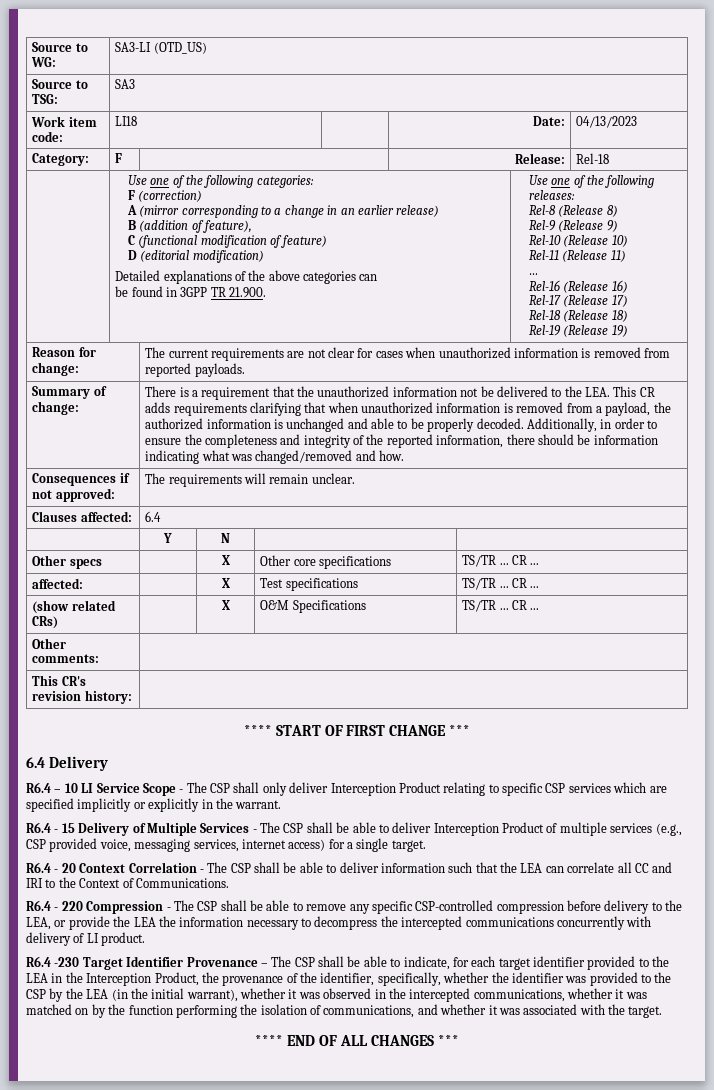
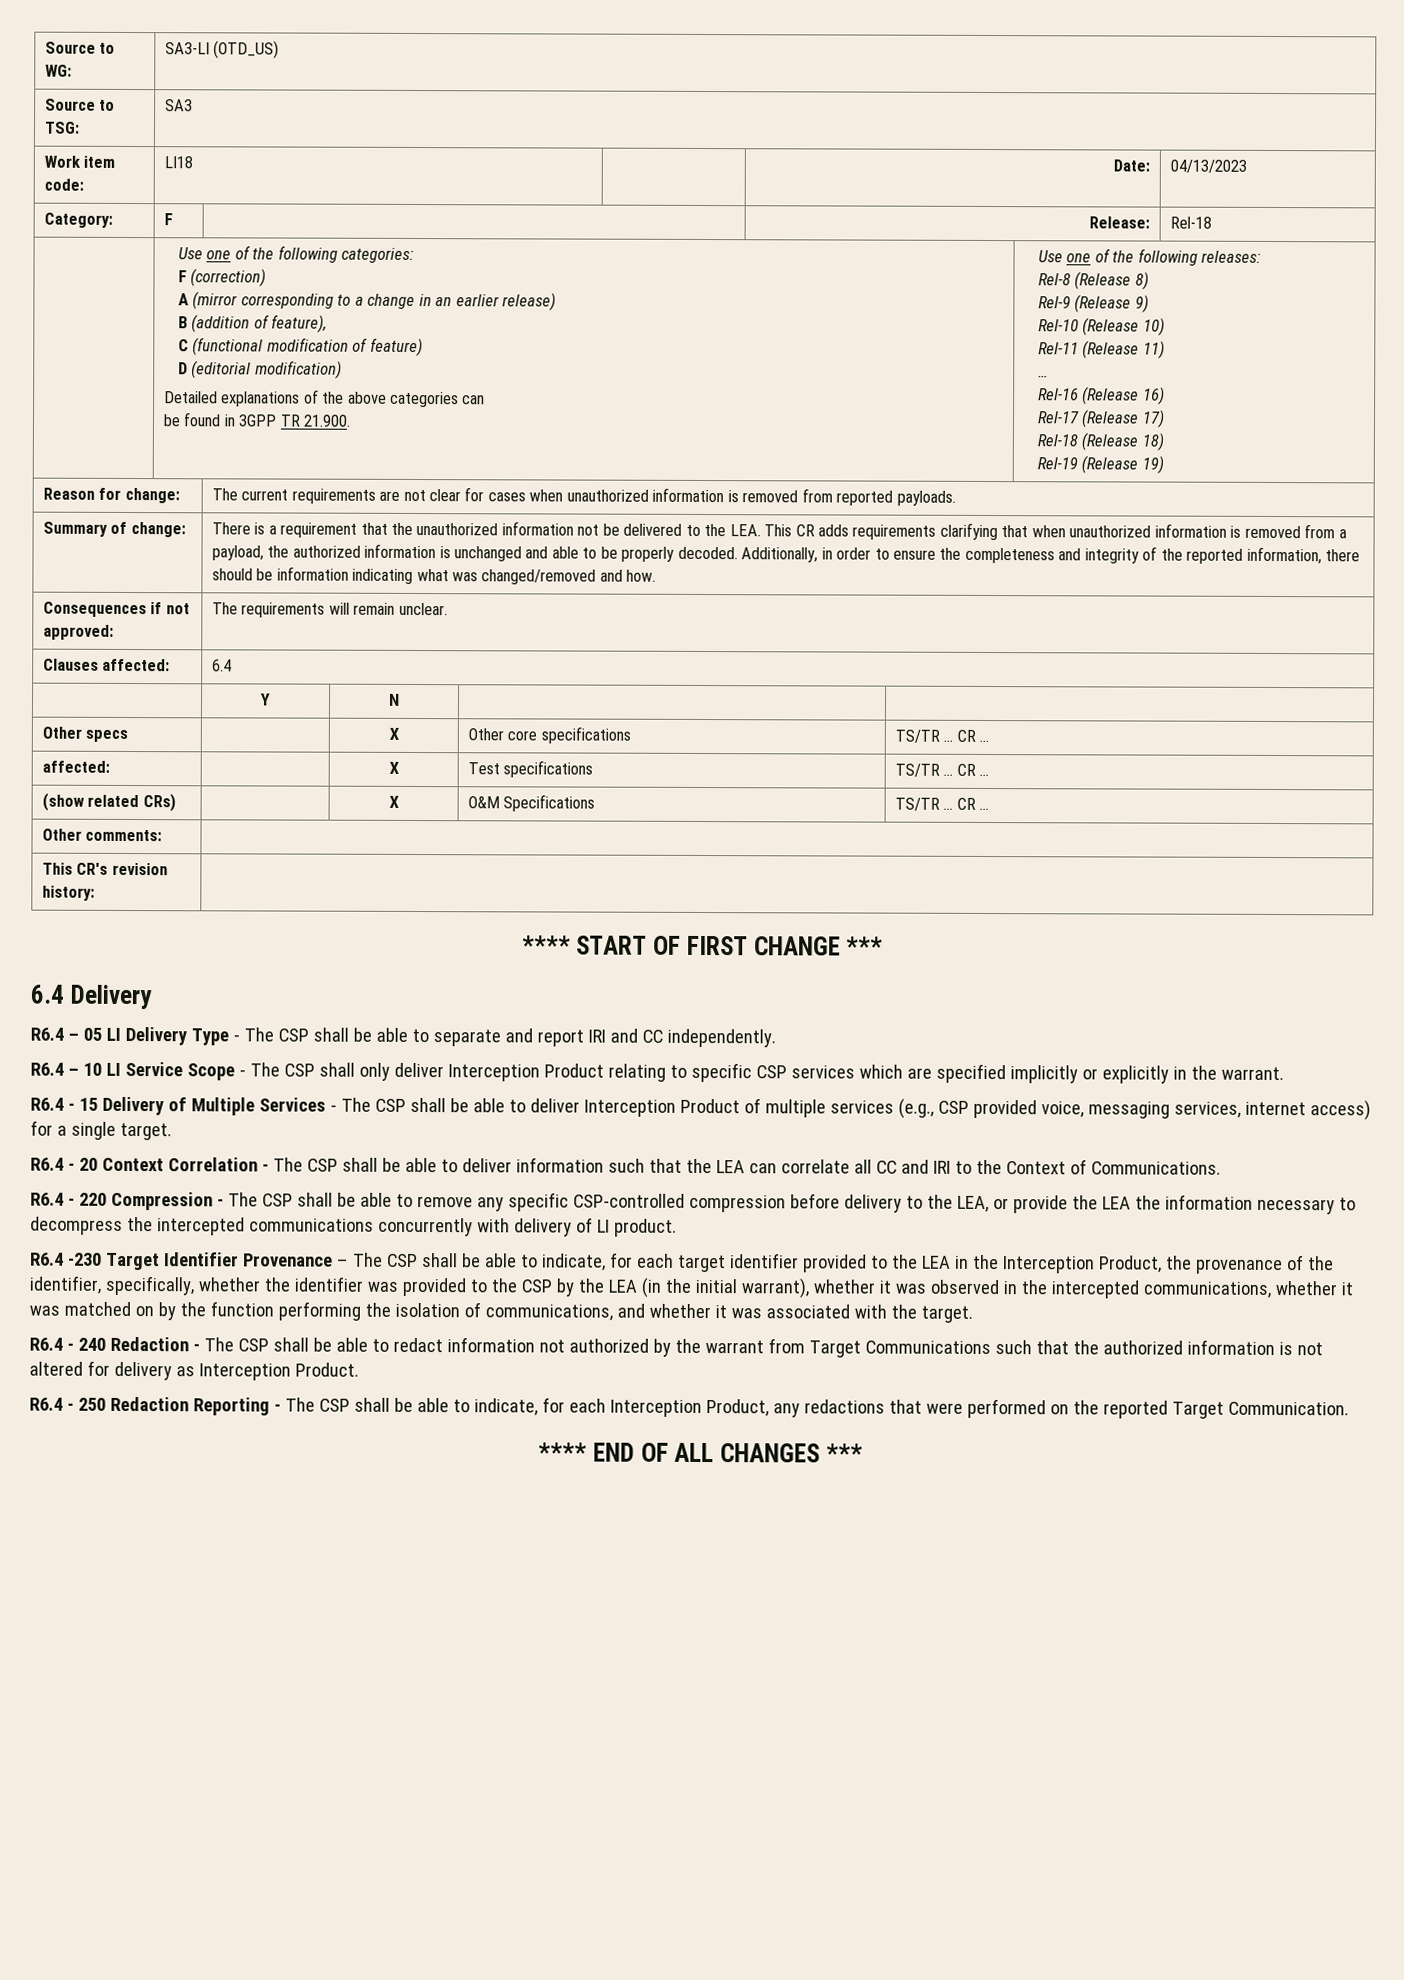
(108, 763) none -> [30,1026,776,1048] // R6.4 – 05 LI Delivery Type - The CSP shall be able to separate and report IRI and CC independently.
(663, 1012) none -> [29,1336,1323,1358] [29,1360,359,1381] [29,1396,1349,1419] // R6.4 - 240 Redaction - The CSP shall be able to redact information not authorized by the warrant from Target Communications such that the authorized information is not altered for delivery as Interception Product. // R6.4 - 250 Redaction Reporting - The CSP shall be able to indicate, for each Interception Product, any redactions that were performed on the reported Target Communication.

